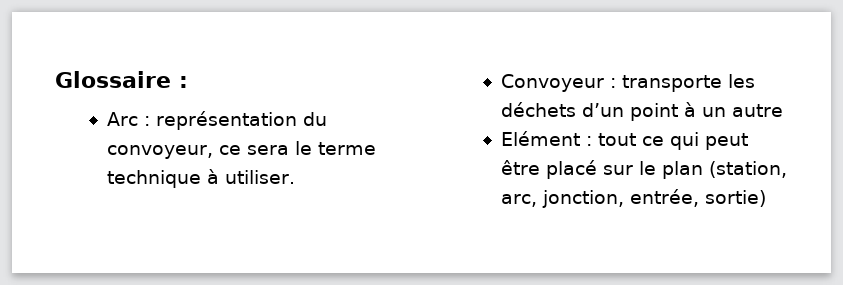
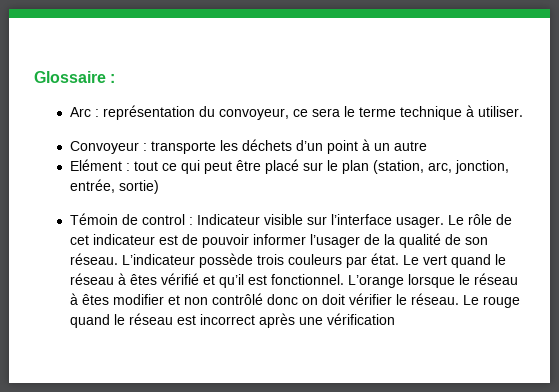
(767, 198) none -> [69,213,512,228] [69,233,488,248] [69,253,506,268] [69,273,518,288] [69,293,520,308] [69,313,395,328] // Témoin de control : Indicateur visible sur l’interface usager. Le rôle de cet indicateur est de pouvoir informer l’usager de la qualité de son réseau. L’indicateur possède trois couleurs par état. Le vert quand le réseau à êtes vérifié et qu’il est fonctionnel. L’orange lorsque le réseau à êtes modifier et non contrôlé donc on doit vérifier le réseau. Le rouge quand le réseau est incorrect après une vérification

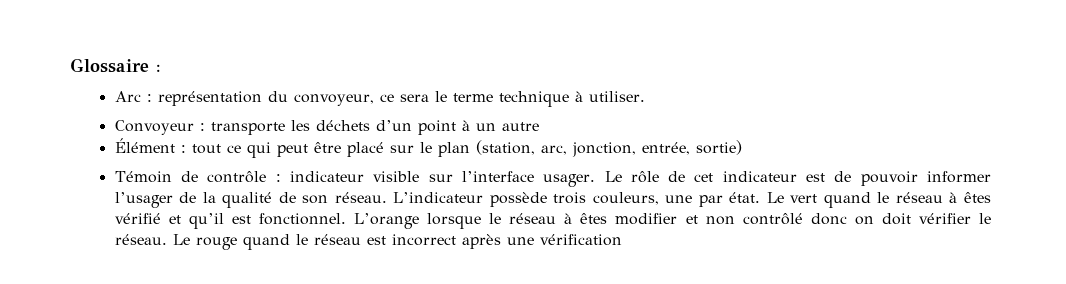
[69,159,122,171] Elément -> [114,138,175,153] Élément
[141,214,260,225] control : Indicateur -> [207,171,364,183] contrôle : indicateur
[287,254,342,265] couleurs -> [592,192,693,205] couleurs, une

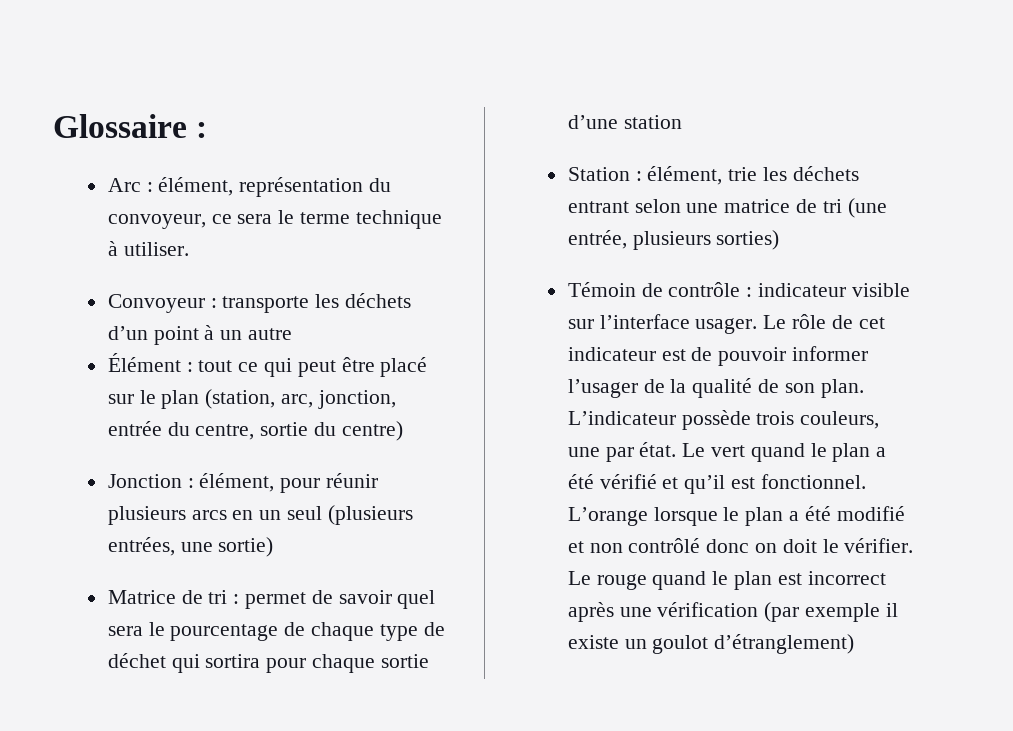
(152, 98) none -> [158,177,234,196] élément,
[641,140,742,155] entrée, sortie) -> [107,421,403,441] [107,473,378,493] [107,505,413,525] [107,537,274,557] [107,590,436,609] [107,622,445,641] [107,653,429,673] [567,115,682,129] [567,166,859,185] [567,198,887,218] [567,230,780,250] entrée du centre, sortie du centre) // Jonction : élément, pour réunir plusieurs arcs en un seul (plusieurs entrées, une sortie) // Matrice de tri : permet de savoir quel sera le pourcentage de chaque type de déchet qui sortira pour chaque sortie d’une station // Station : élément, trie les déchets entrant selon une matrice de tri (une entrée, plusieurs sorties)
[334,192,387,203] réseau. -> [820,379,864,398] plan.
[895,192,992,203] réseau à êtes -> [832,443,887,462] [567,474,594,489] plan a été
[509,213,678,225] réseau à êtes modifier -> [745,506,905,526] plan a été modifié
[918,213,991,224] [114,234,167,245] vérifier le réseau. -> [822,538,914,553] le vérifier.
[313,234,361,245] réseau -> [733,571,772,590] plan
(622, 240) none -> [764,602,898,622] [567,634,855,654] (par exemple il existe un goulot d’étranglement)

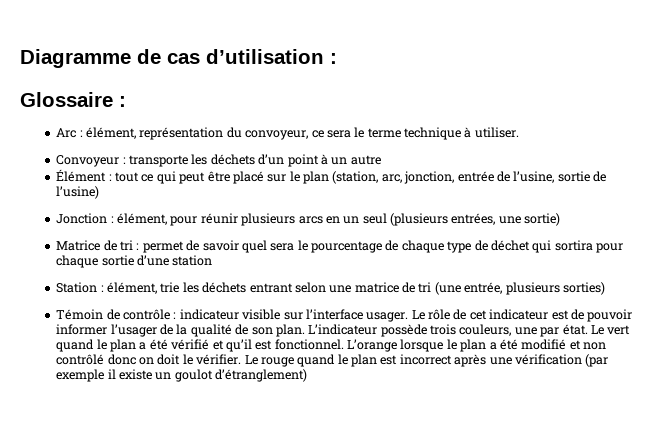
(53, 126) none -> [20,49,337,68] Diagramme de cas d’utilisation : //
[167,421,403,441] du centre, sortie du centre) -> [496,171,607,183] [56,186,100,199] de l’usine, sortie de l’usine)

